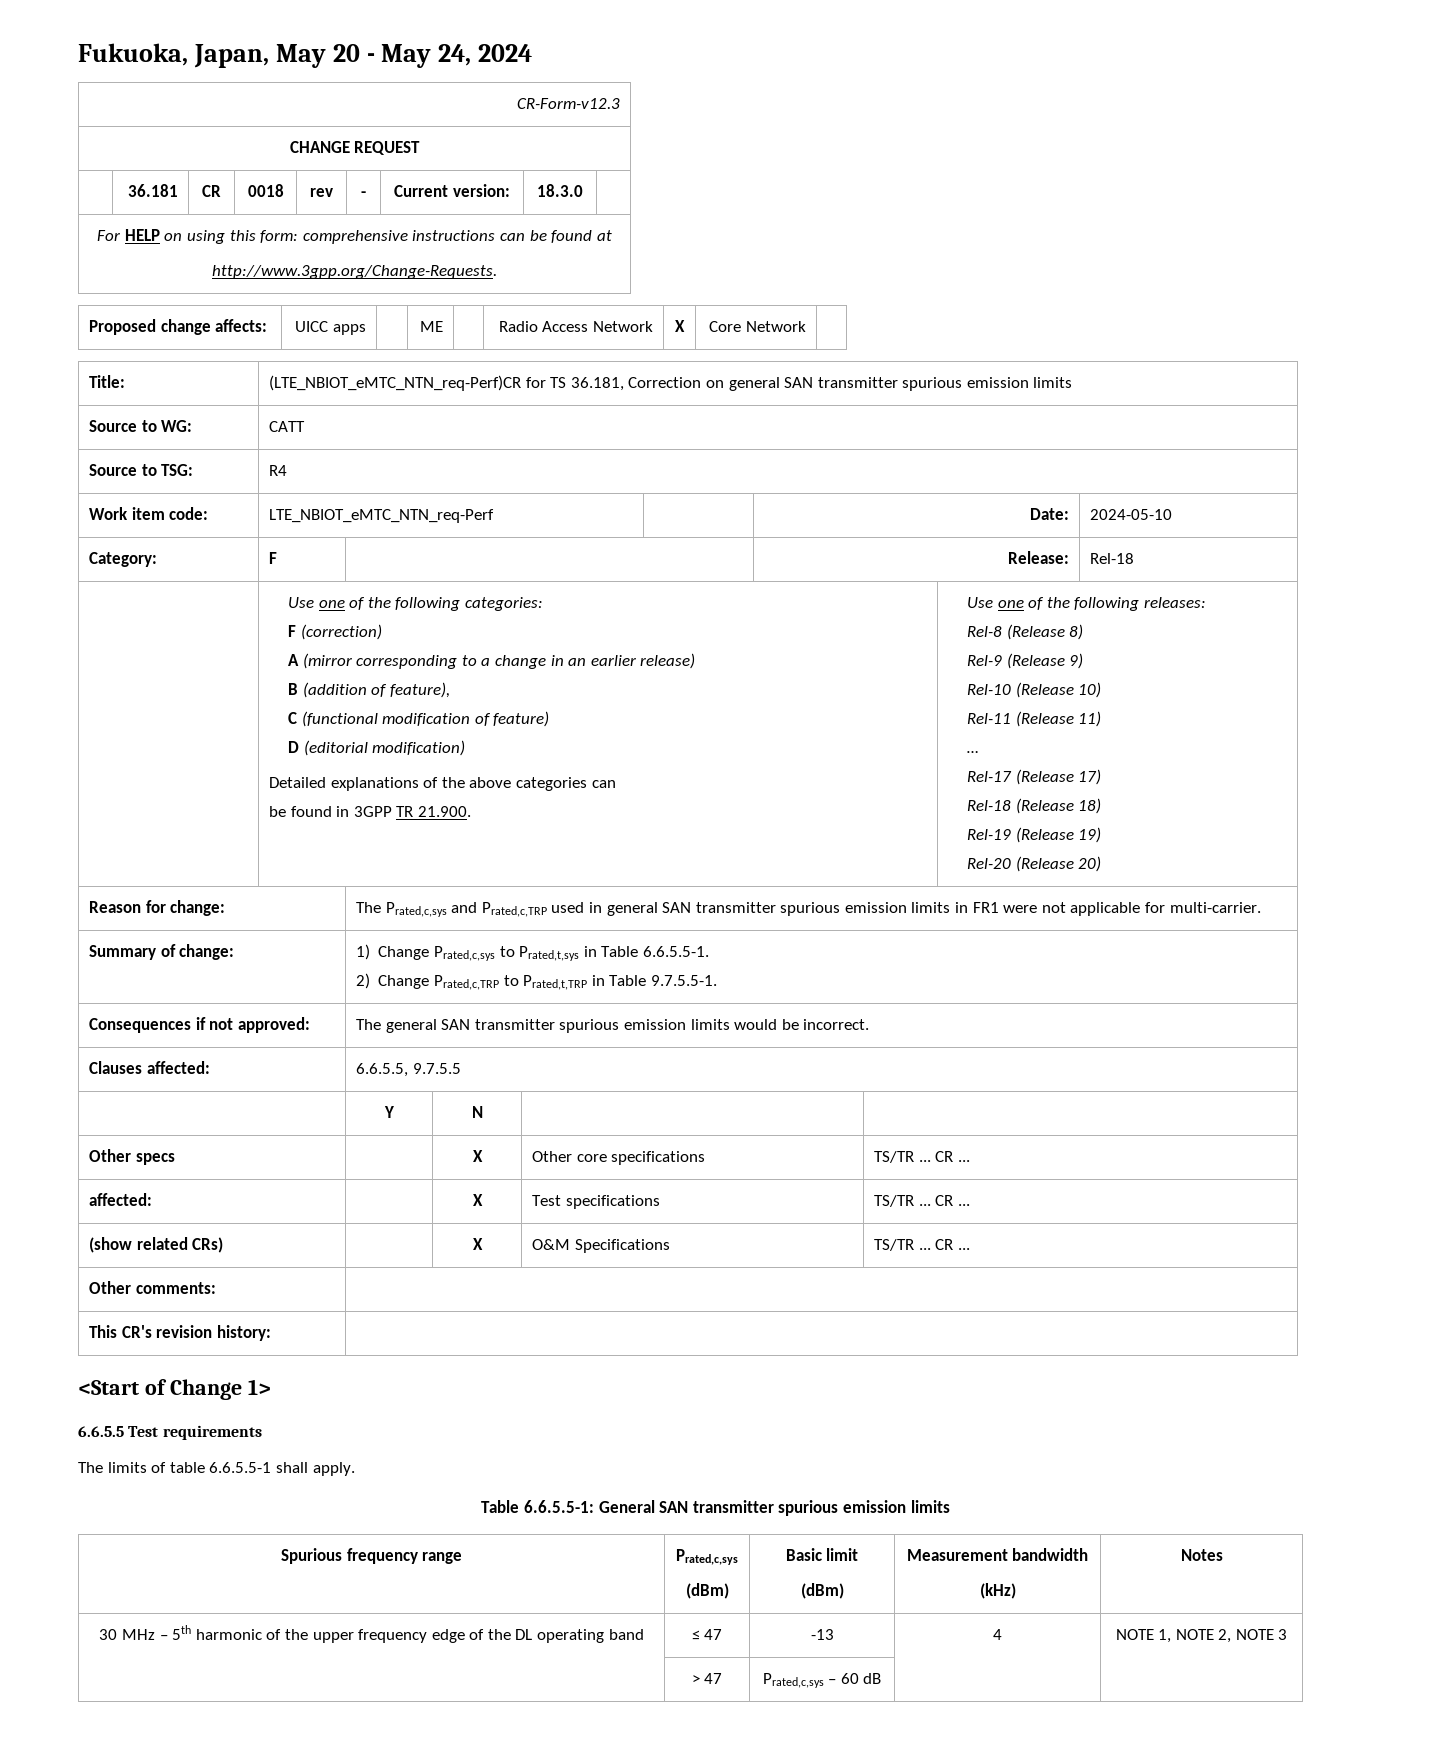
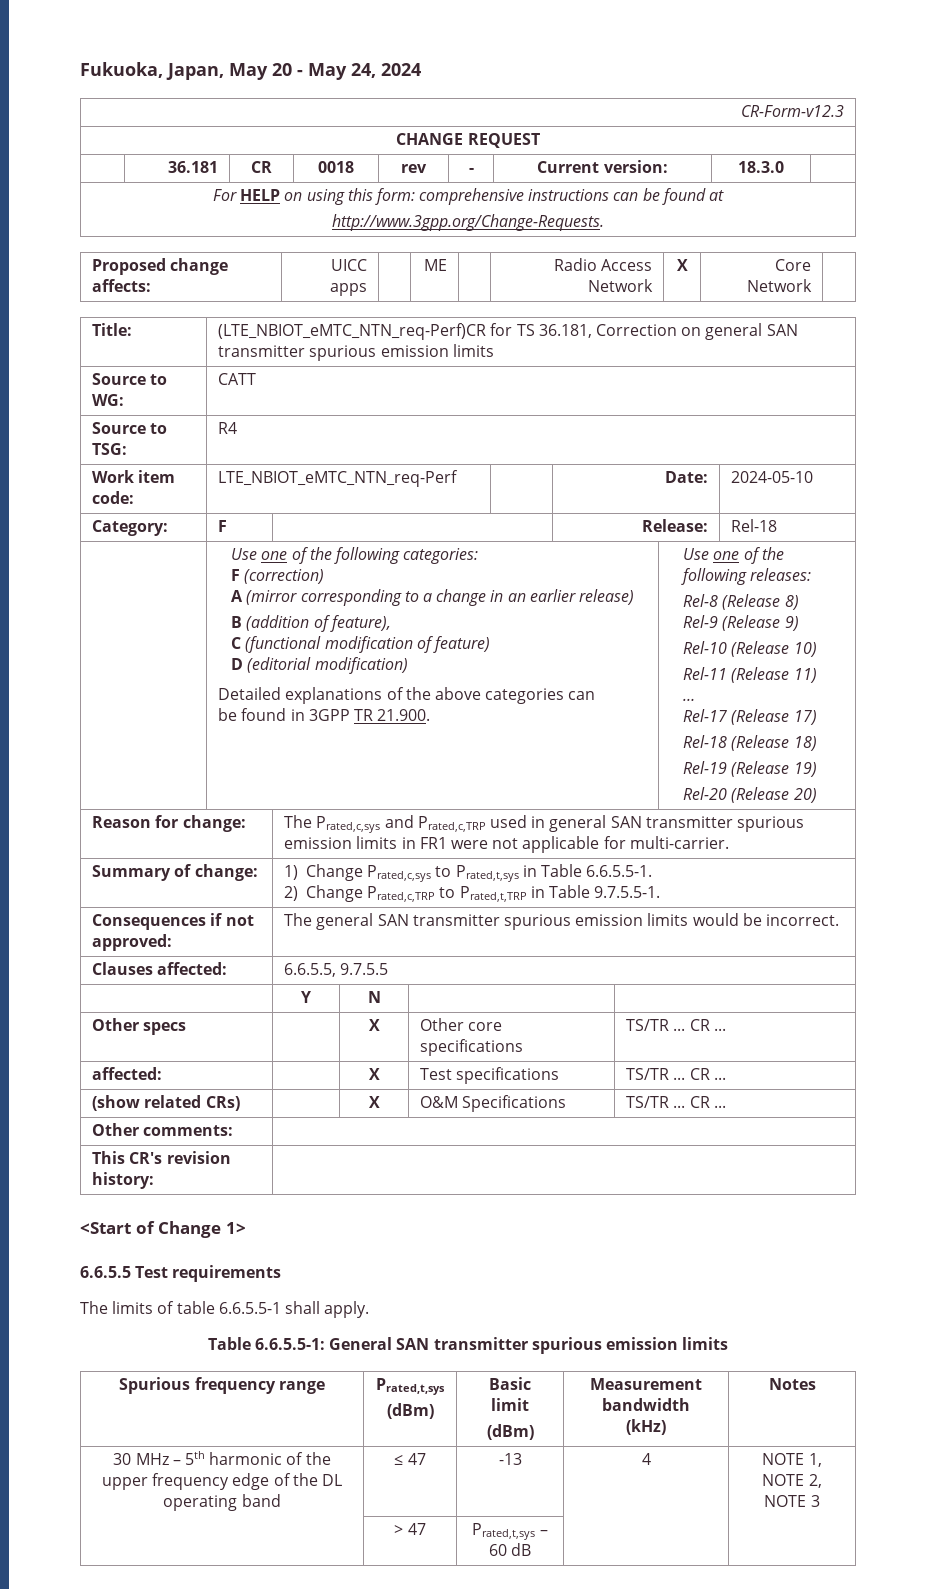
[676,1549,738,1565] Prated,c,sys -> [376,1378,445,1395] Prated,t,sys
[762,1673,824,1688] Prated,c,sys -> [472,1523,536,1540] Prated,t,sys

